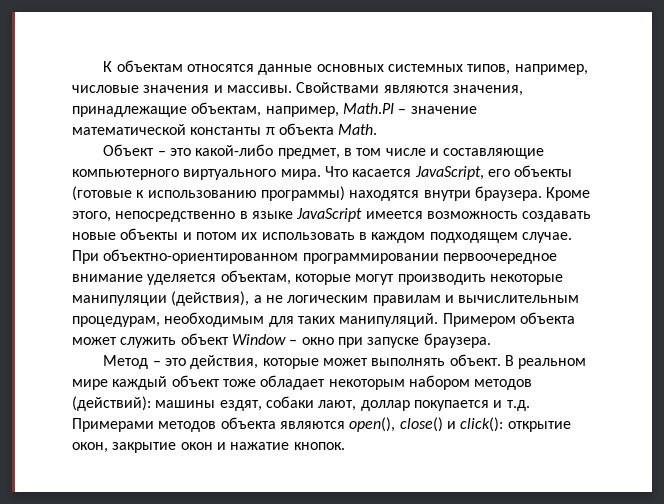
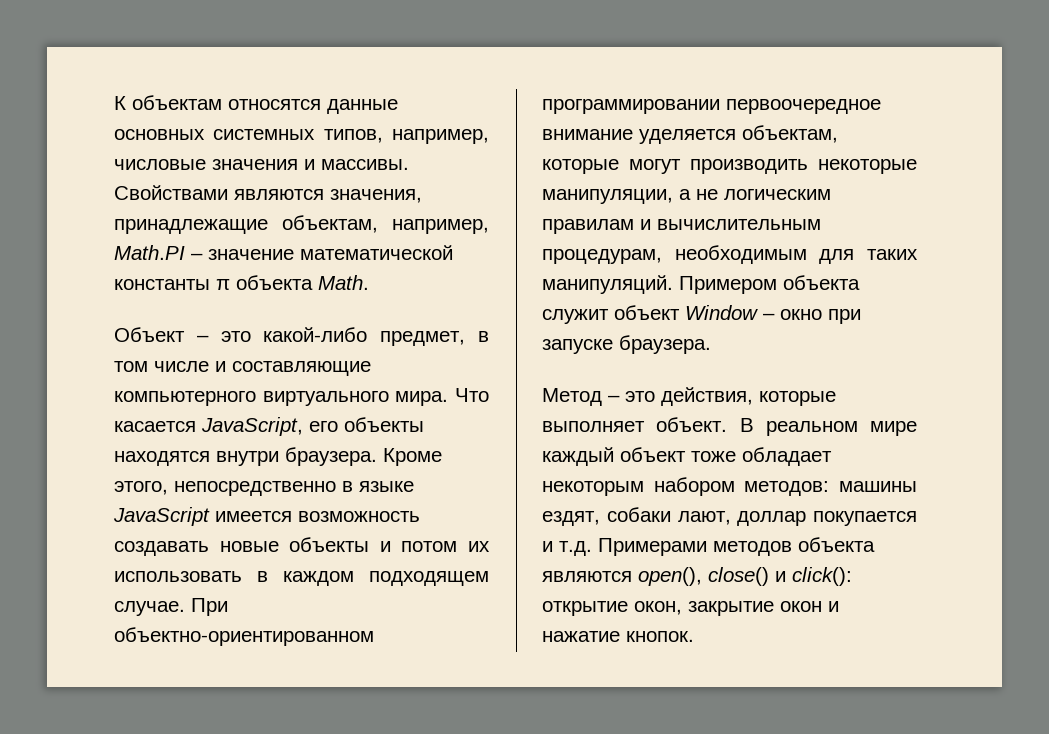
[72,186,345,201] (готовые к использованию программы) -> (424, 424) none
[72,291,250,306] манипуляции (действия), -> [542,189,673,204] манипуляции,
[72,337,177,348] может служить -> [542,309,609,324] служит
[323,358,446,366] может выполнять -> [542,421,645,432] выполняет
[474,379,533,390] [72,396,151,411] методов (действий): -> [744,481,830,496] методов:

